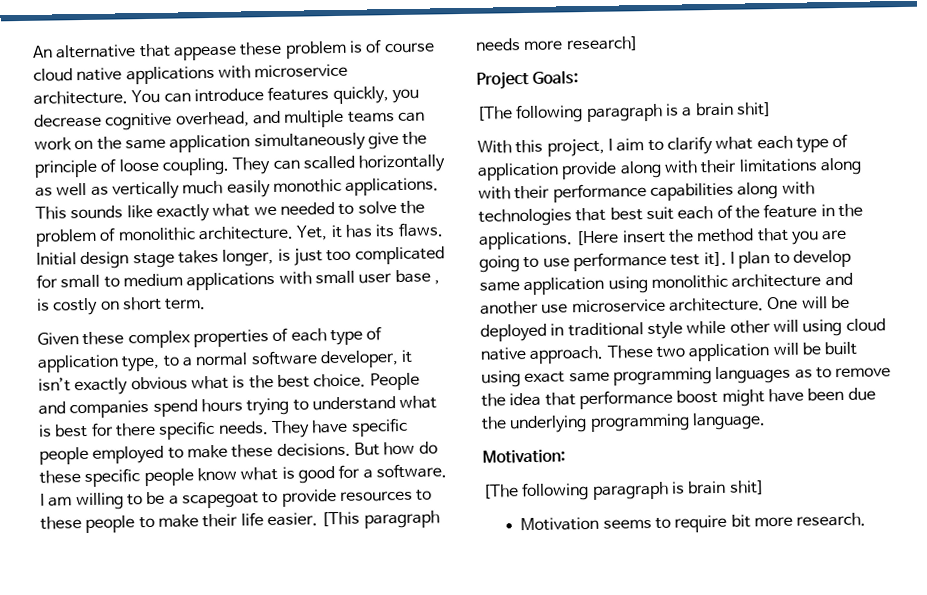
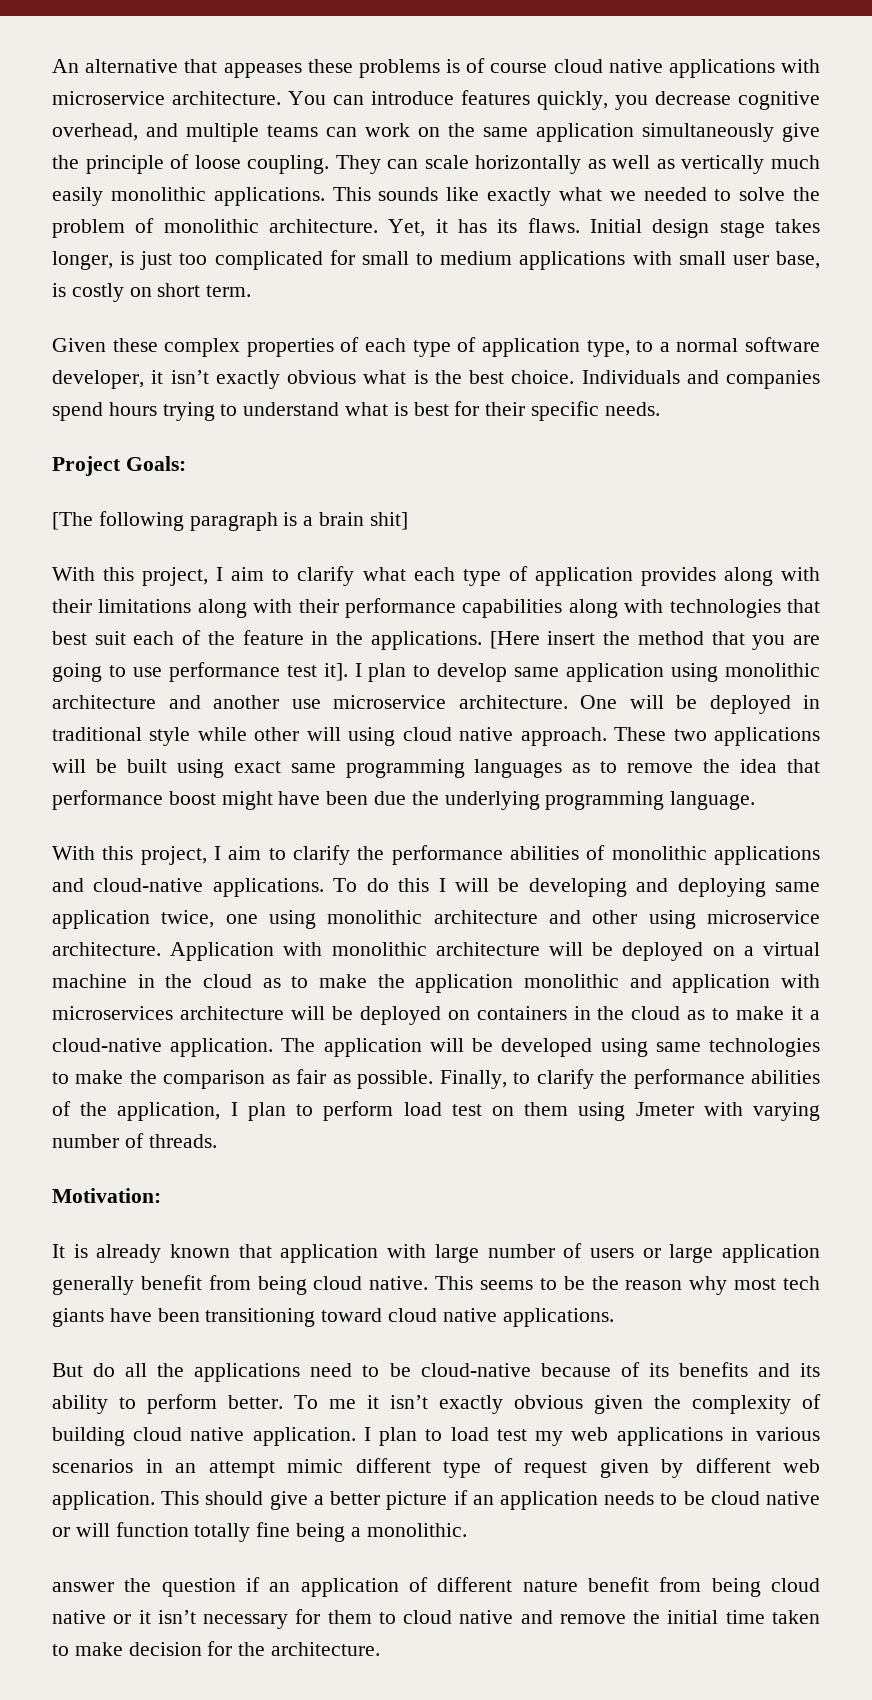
[172,40,347,61] appease these problem -> [223,59,440,78] appeases these problems
[302,155,355,170] scalled -> [424,155,469,169] scale
[272,178,342,194] monothic -> [110,187,206,201] monolithic
[394,269,440,285] base , -> [776,251,820,269] base,
[369,372,420,391] People -> [581,370,680,384] Individuals
[114,422,156,437] there -> [485,402,526,416] their
[270,417,408,439] [39,441,438,465] [39,463,447,488] [40,489,433,511] [40,510,440,534] [475,36,639,52] They have specific people employed to make these decisions. But how do these specific people know what is good for a software. I am willing to be a scapegoat to provide resources to these people to make their life easier. [This paragraph needs more research] -> (660, 409) none
[561,161,618,180] provide -> [640,567,716,586] provides
[688,343,771,362] application -> [714,727,820,746] applications
[482,449,566,464] [482,480,765,502] [520,512,867,533] Motivation: // [The following paragraph is brain shit] // Motivation seems to require bit more research. -> [52,845,820,865] [52,878,820,897] [52,910,821,929] [52,942,821,961] [52,974,820,993] [52,1006,821,1025] [52,1038,820,1057] [52,1069,820,1089] [52,1101,820,1121] [52,1133,217,1148] [52,1188,161,1203] [52,1243,821,1263] [52,1275,820,1295] [52,1308,614,1327] [52,1362,820,1382] [52,1394,821,1414] [52,1427,821,1446] [52,1458,820,1478] [52,1490,820,1510] [52,1522,467,1542] [52,1577,820,1597] [52,1609,820,1629] [52,1641,381,1656] With this project, I aim to clarify the performance abilities of monolithic applications and cloud-native applications. To do this I will be developing and deploying same application twice, one using monolithic architecture and other using microservice architecture. Application with monolithic architecture will be deployed on a virtual machine in the cloud as to make the application monolithic and application with microservices architecture will be deployed on containers in the cloud as to make it a cloud-native application. The application will be developed using same technologies to make the comparison as fair as possible. Finally, to clarify the performance abilities of the application, I plan to perform load test on them using Jmeter with varying number of threads. // Motivation: // It is already known that application with large number of users or large application generally benefit from being cloud native. This seems to be the reason why most tech giants have been transitioning toward cloud native applications. // But do all the applications need to be cloud-native because of its benefits and its ability to perform better. To me it isn’t exactly obvious given the complexity of building cloud native application. I plan to load test my web applications in various scenarios in an attempt mimic different type of request given by different web application. This should give a better picture if an application needs to be cloud native or will function totally fine being a monolithic. // answer the question if an application of different nature benefit from being cloud native or it isn’t necessary for them to cloud native and remove the initial time taken to make decision for the architecture.

